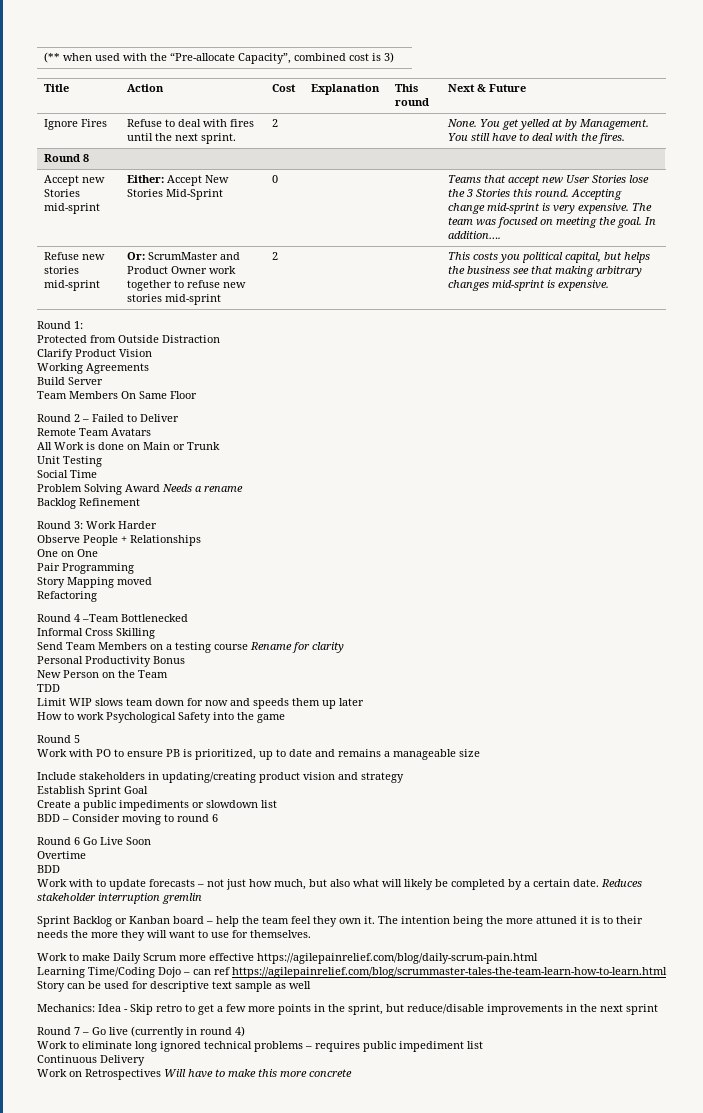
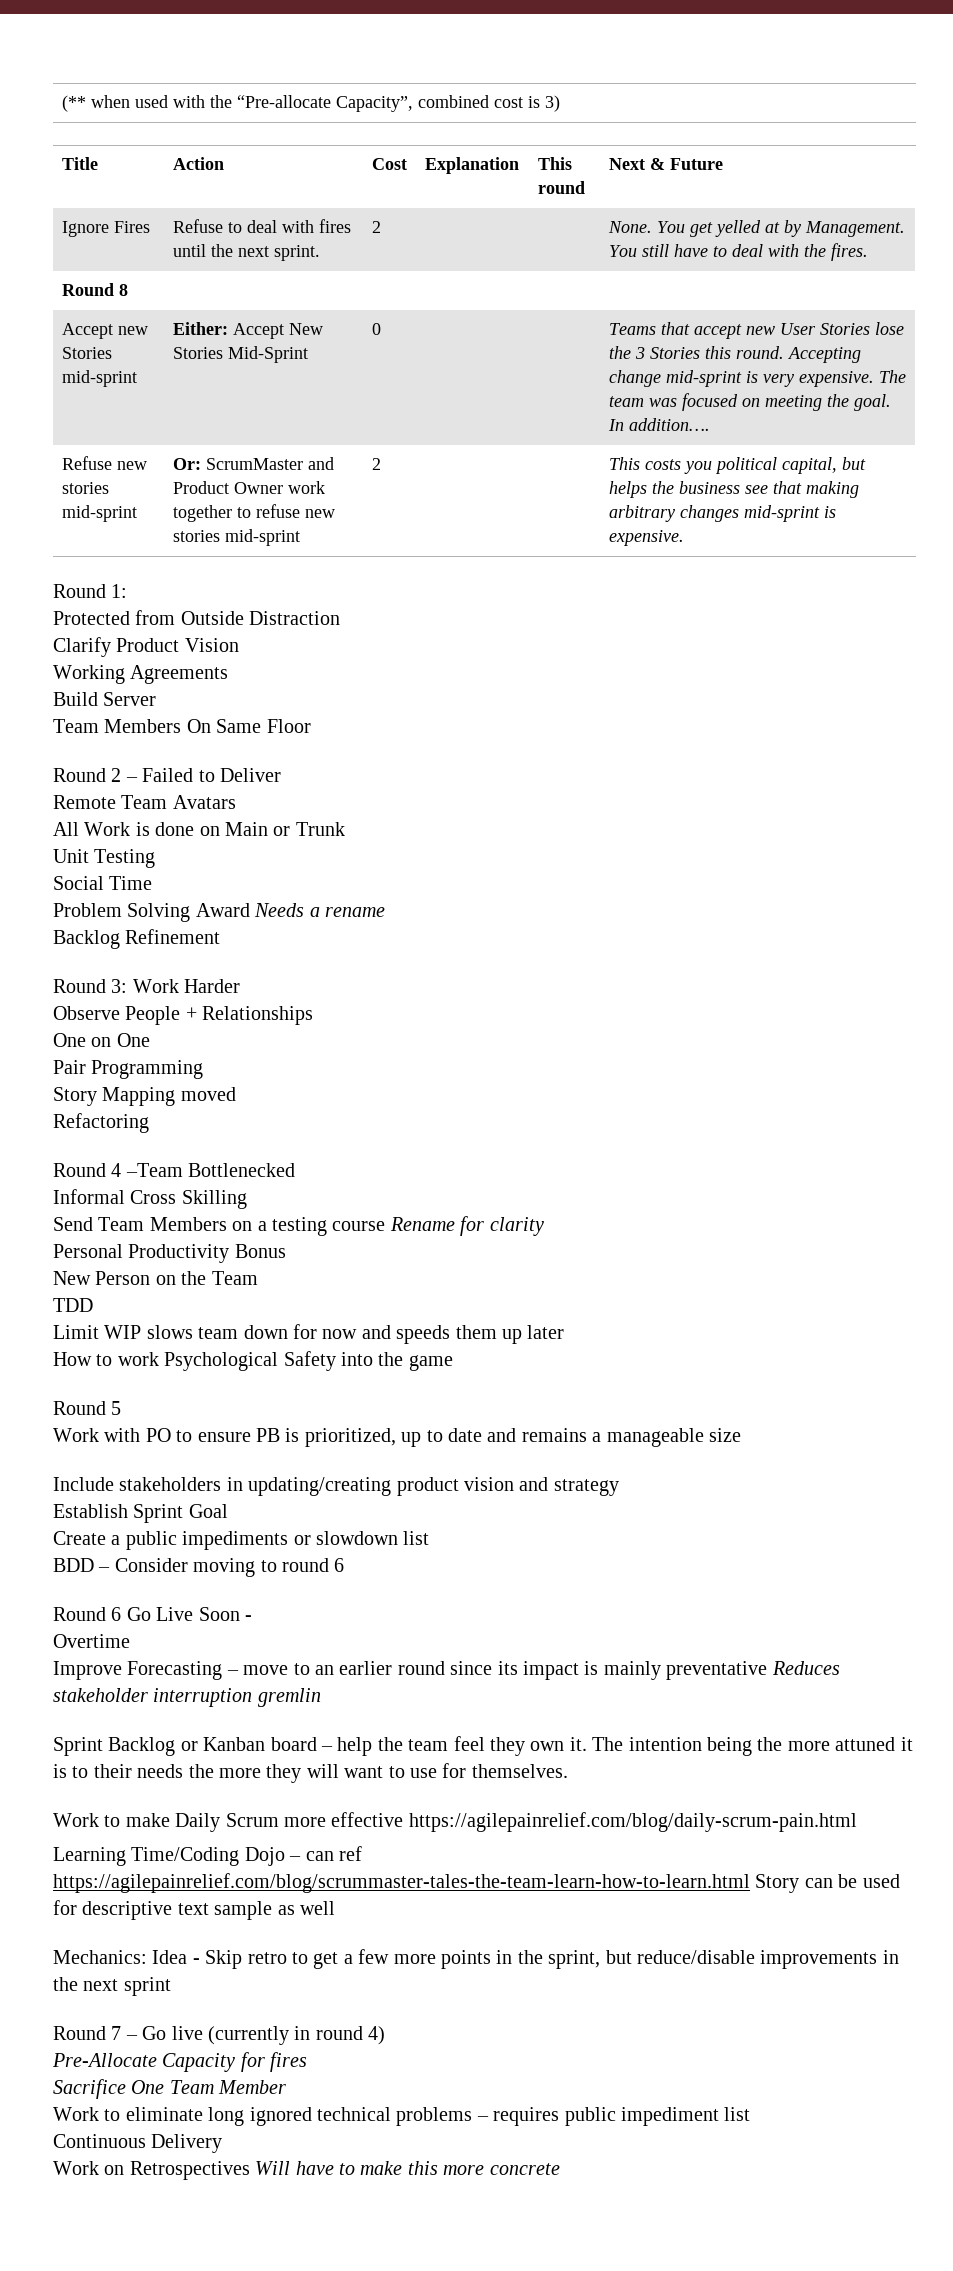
(151, 841) none -> [245,1615,253,1621] -
[37,865,60,873] [37,879,599,890] BDD // Work with to update forecasts – not just how much, but also what will likely be completed by a certain date. -> [53,1661,768,1680] Improve Forecasting – move to an earlier round since its impact is mainly preventative
(245, 1031) none -> [52,2052,308,2072] [53,2079,287,2099] // Pre-Allocate Capacity for fires // Sacrifice One Team Member

